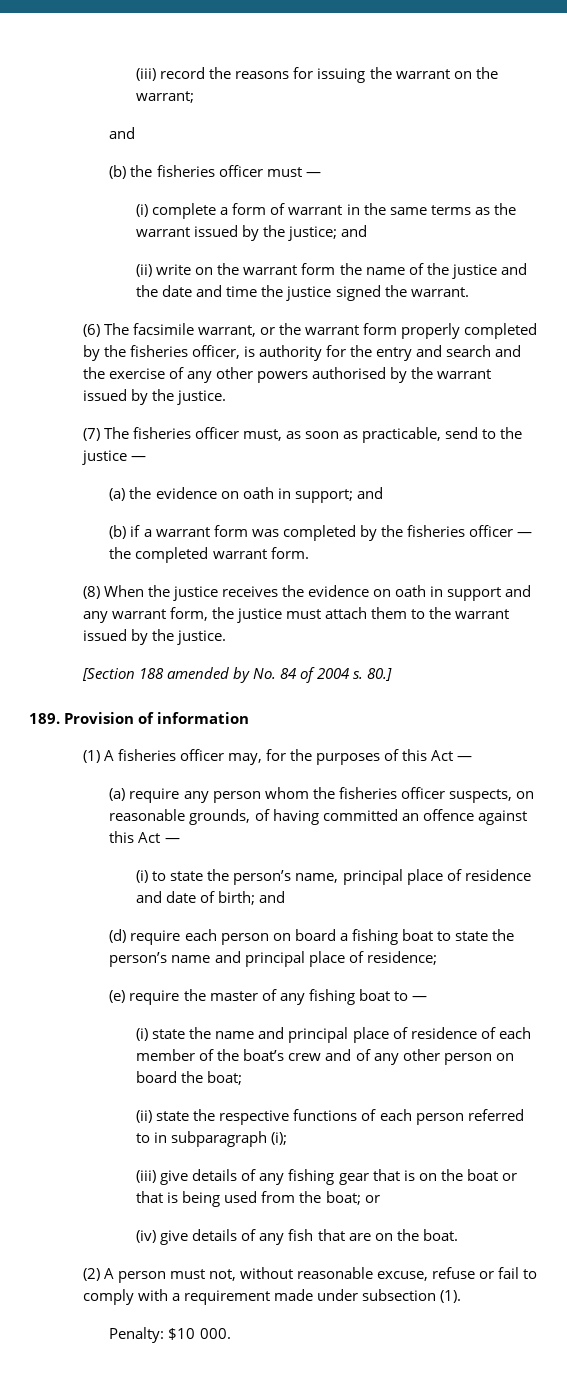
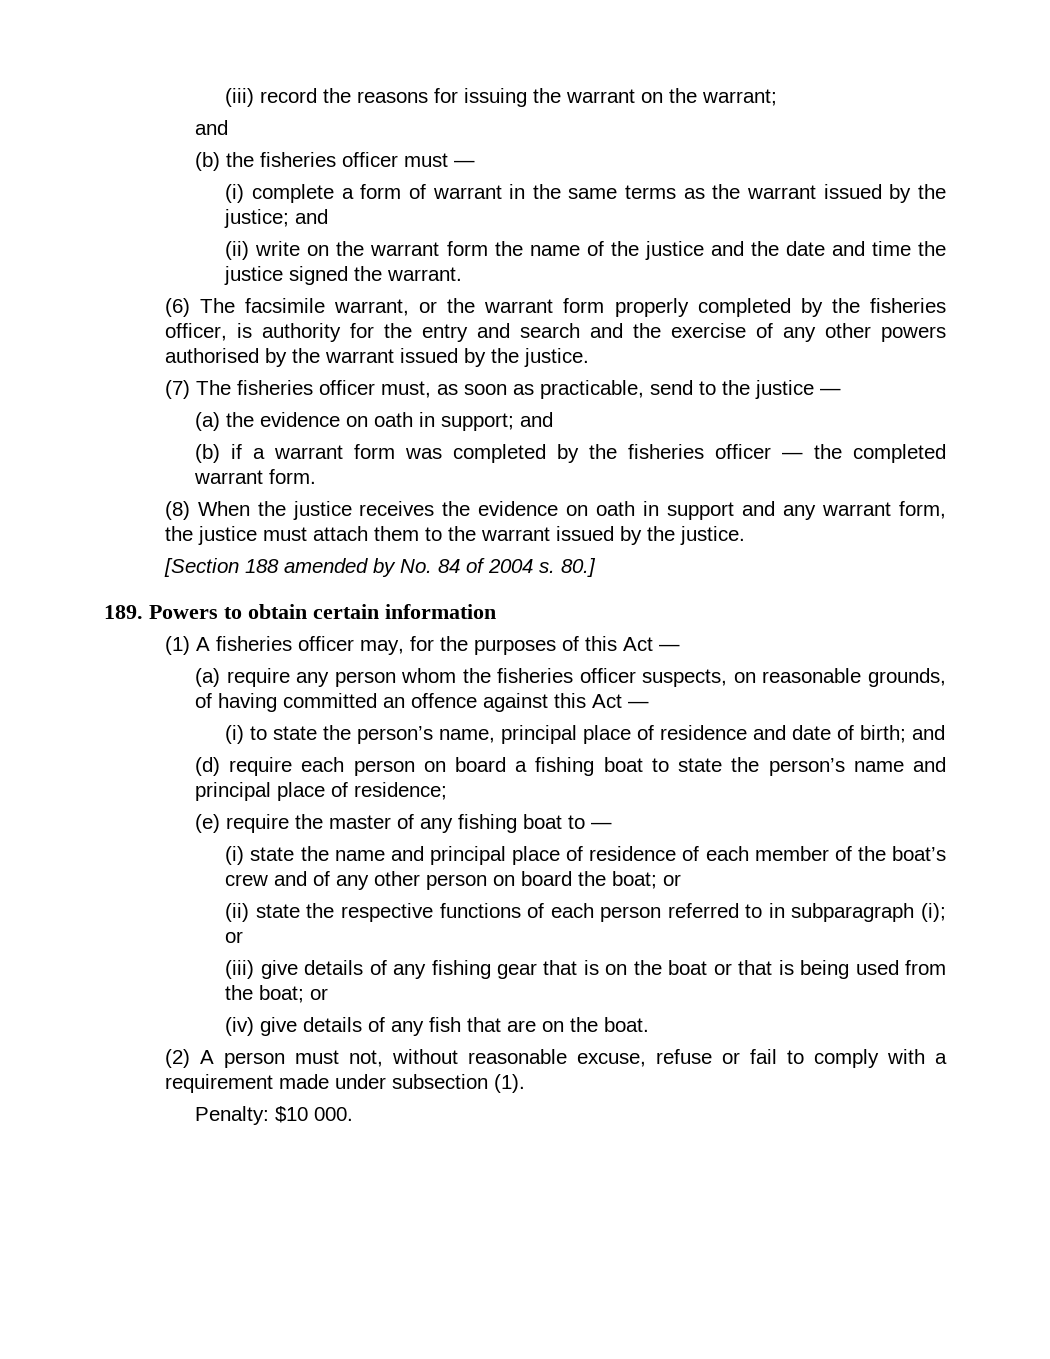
[64,712,155,724] Provision of -> [149,604,379,619] Powers to obtain certain
(243, 1078) none -> [663,874,682,886] or
(288, 1138) none -> [225,931,244,943] or

